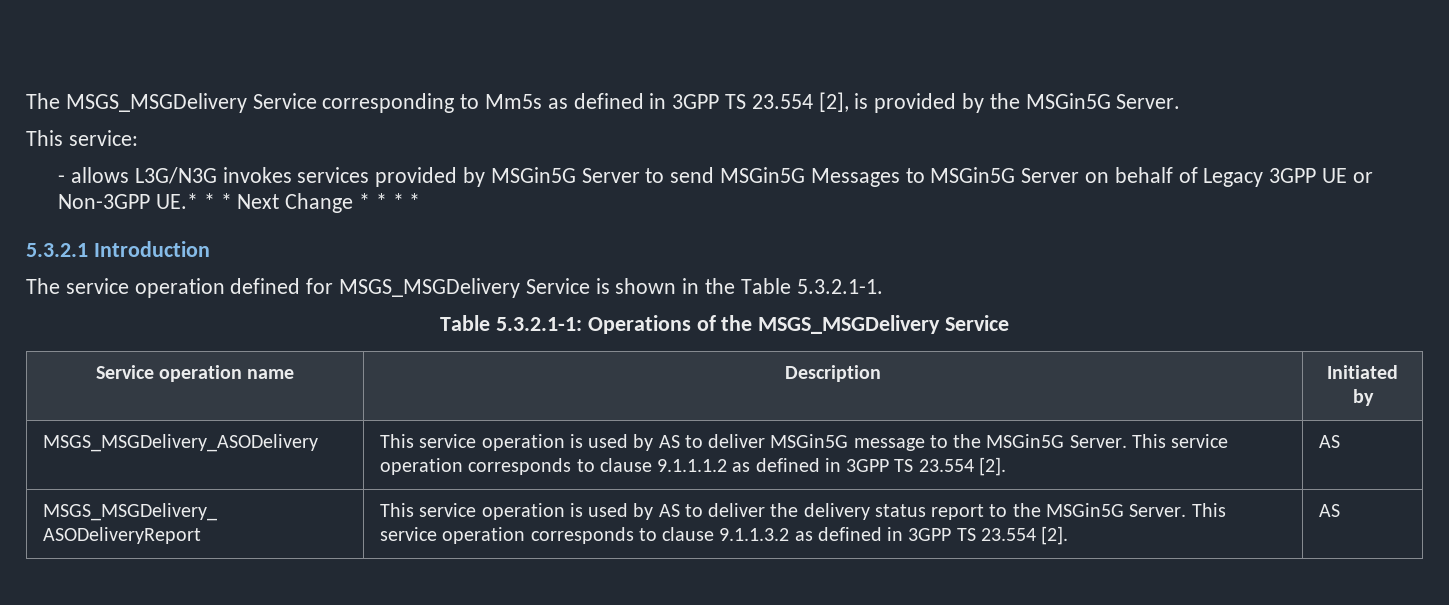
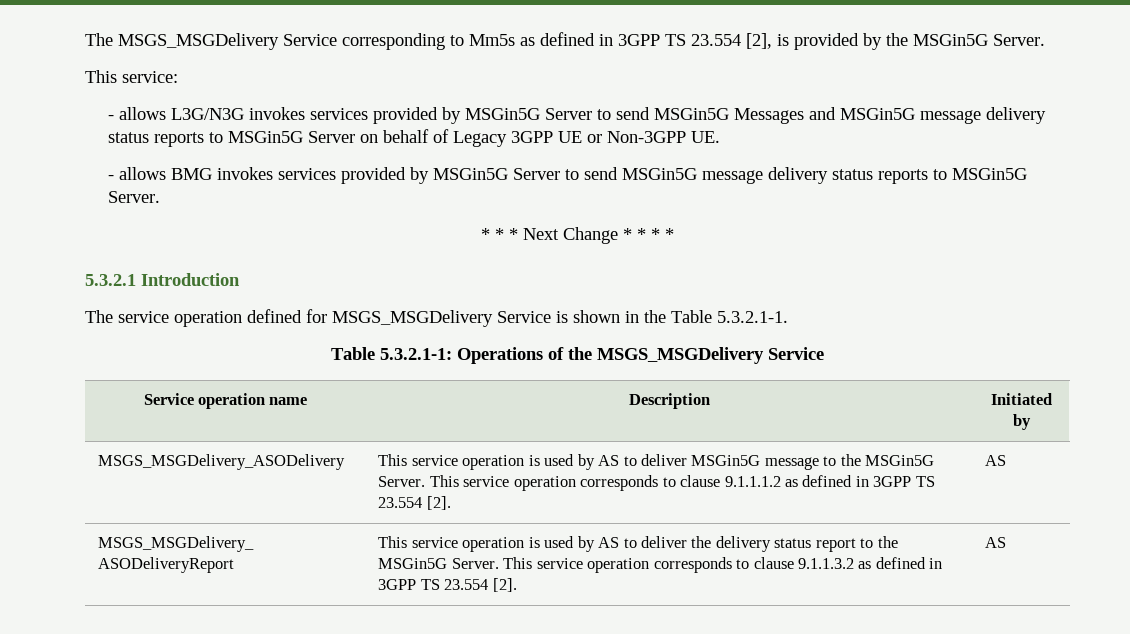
(900, 177) none -> [809,107,1047,124] [108,132,205,147] and MSGin5G message delivery status reports
[155,193,198,209] UE.* -> [691,131,721,143] [108,167,1028,184] [108,191,161,203] [481,228,490,240] UE. // - allows BMG invokes services provided by MSGin5G Server to send MSGin5G message delivery status reports to MSGin5G Server. // *

